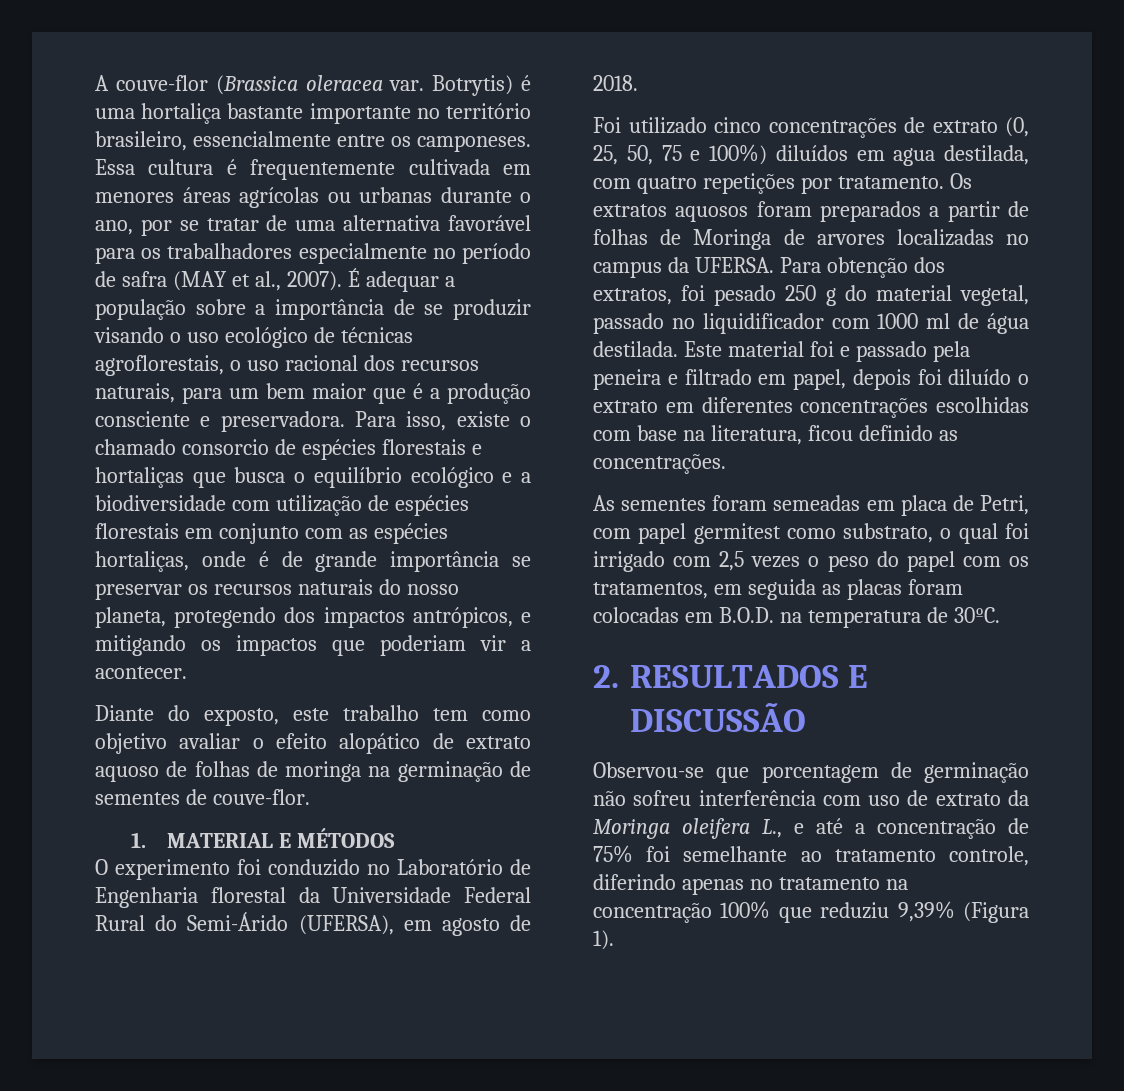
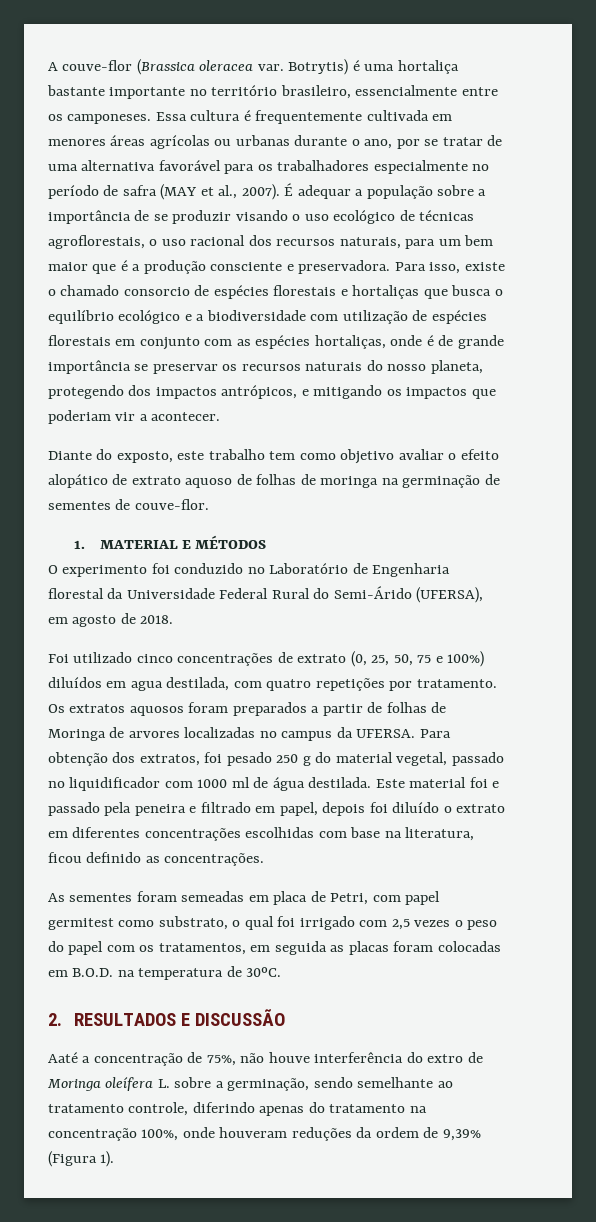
[593,762,1029,783] [593,790,1029,806] [593,818,1029,839] [593,845,671,863] Observou-se que porcentagem de germinação não sofreu interferência com uso de extrato da Moringa oleifera L., e até a concentração de 75% foi -> [48,1052,483,1066] [47,1077,353,1091] Aaté a concentração de 75%, não houve interferência do extro de Moringa oleífera L. sobre a germinação, sendo
[749,879,773,890] no -> [308,1102,325,1113] do
[720,901,890,923] 100% que reduziu -> [141,1127,439,1141] 100%, onde houveram reduções da ordem de

